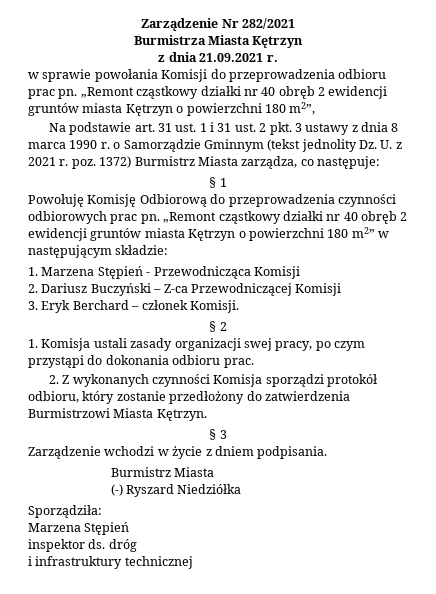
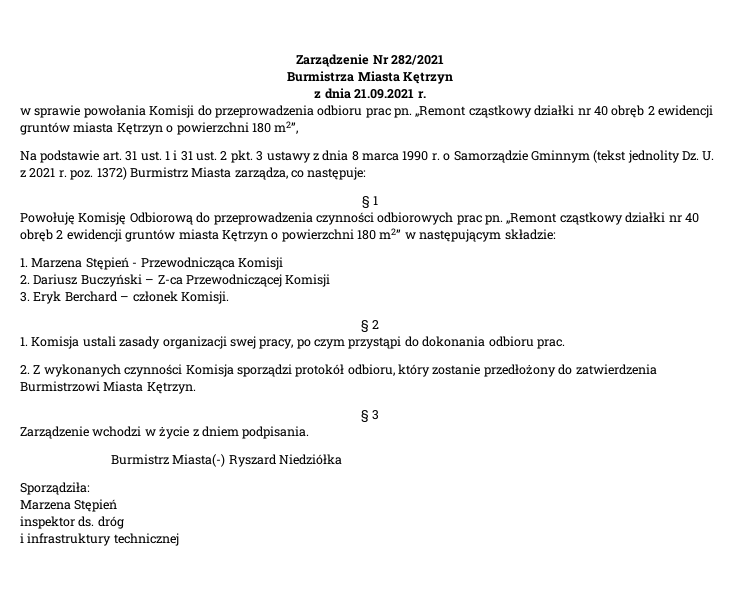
[174,467,215,477] [110,484,123,496] Miasta // (-) -> [172,454,226,467] Miasta(-)

